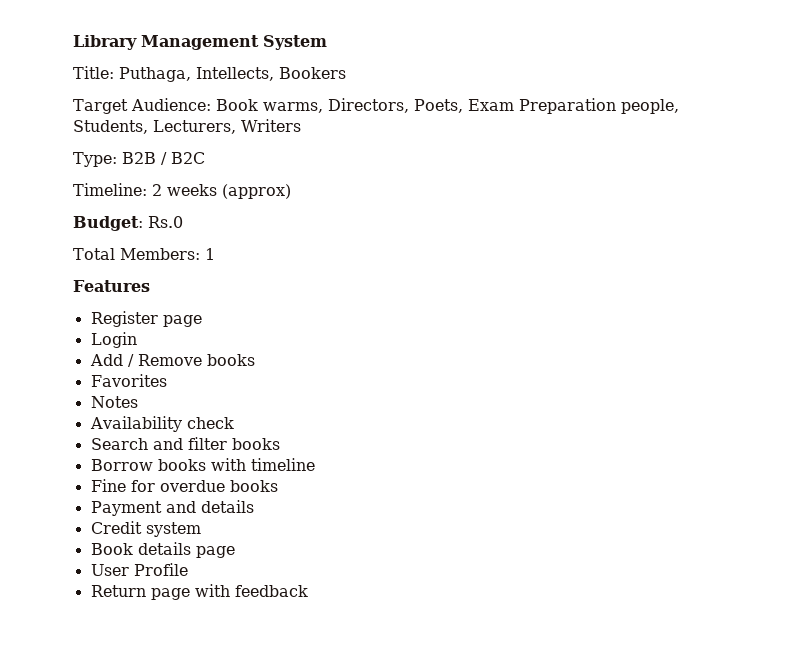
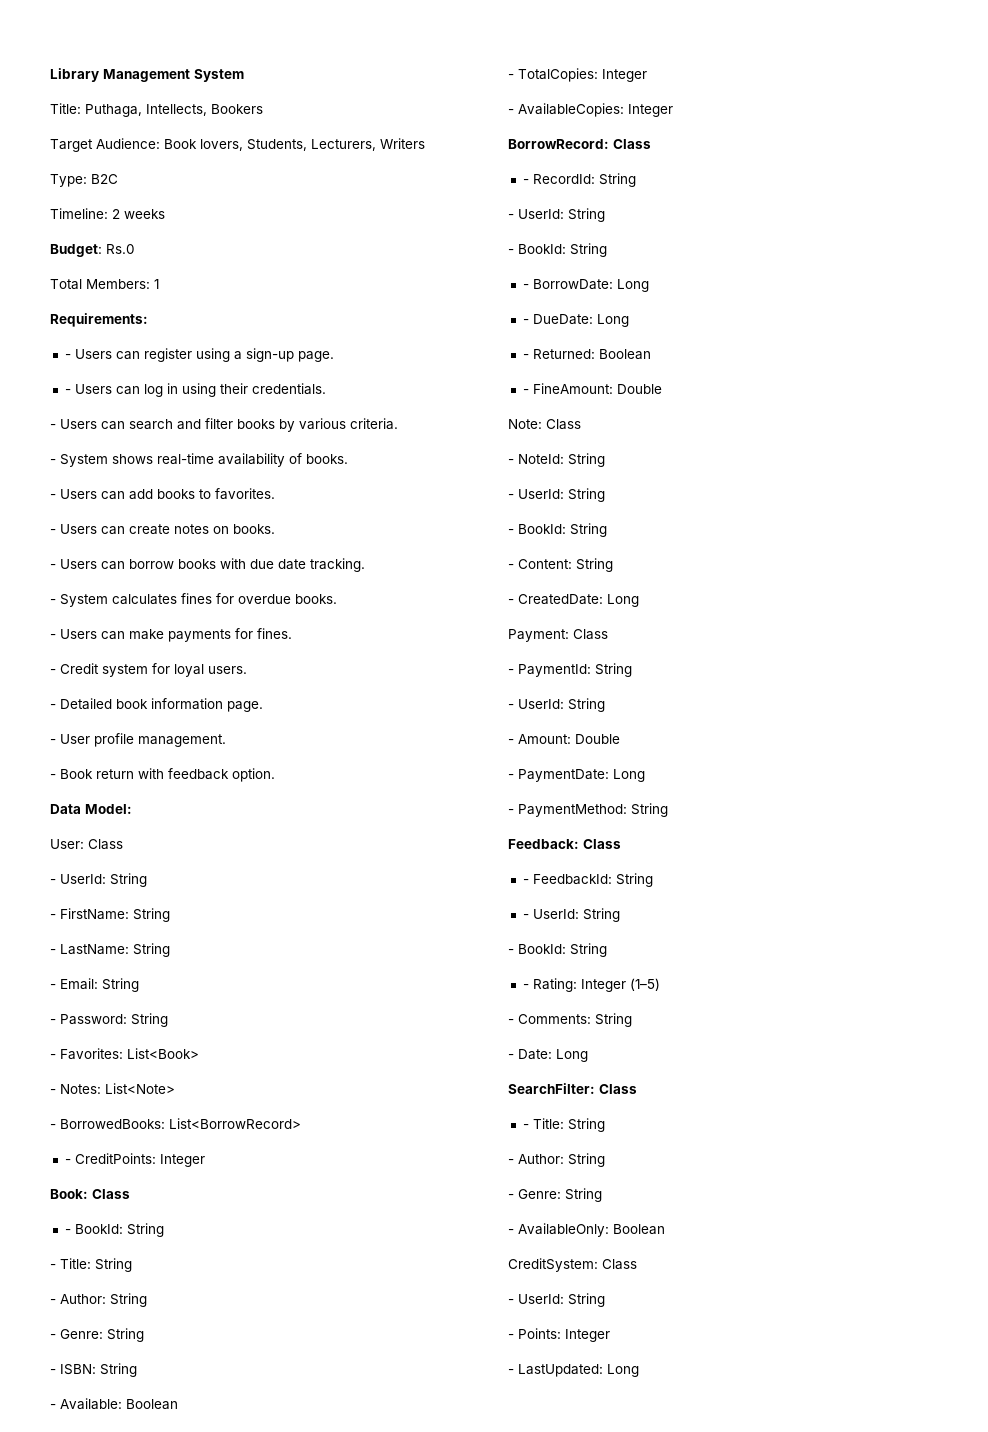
[262,98,679,114] warms, Directors, Poets, Exam Preparation people, -> [200,139,243,151] lovers,
[122,152,167,165] B2B / -> (87, 180) none
[222,184,291,199] (approx) -> (165, 214) none
[73,280,150,292] [90,311,202,327] [90,332,137,348] [89,354,255,367] [90,374,167,387] [90,396,138,408] [89,416,234,432] [90,437,280,450] [90,458,315,471] [90,479,278,492] [90,500,254,516] [90,521,201,537] [90,542,235,558] [90,563,188,576] [90,584,308,600] Features // Register page // Login // Add / Remove books // Favorites // Notes // Availability check // Search and filter books // Borrow books with timeline // Fine for overdue books // Payment and details // Credit system // Book details page // User Profile // Return page with feedback -> [50,313,148,327] [64,348,334,362] [64,383,326,397] [50,418,398,432] [50,453,348,467] [50,488,275,500] [50,524,275,535] [50,558,365,572] [50,593,337,607] [50,628,292,642] [50,663,247,677] [50,698,263,712] [50,733,226,747] [50,768,275,782] [50,804,132,814] [50,839,123,850] [50,873,147,887] [50,908,170,922] [50,943,170,957] [50,978,139,992] [50,1013,168,1027] [50,1048,199,1060] [50,1083,175,1094] [50,1118,301,1129] [64,1153,205,1167] [50,1189,130,1199] [64,1223,164,1237] [50,1258,132,1272] [50,1293,147,1307] [50,1328,144,1342] [50,1363,137,1377] [50,1398,178,1410] [508,68,647,82] [508,103,673,117] [508,139,651,149] [522,173,636,187] [508,208,605,222] [508,243,607,257] [522,279,649,292] [522,314,629,327] [522,349,651,360] [522,383,662,394] [508,419,581,430] [508,453,605,467] [508,488,605,502] [508,523,607,537] [508,558,613,572] [508,594,639,607] [508,629,608,642] [508,663,632,677] [508,698,605,712] [508,734,620,744] [508,769,645,782] [508,803,668,817] [508,839,621,849] [522,873,653,887] [522,908,620,922] [508,943,607,957] [522,978,660,992] [508,1013,632,1027] [508,1049,588,1062] [508,1083,637,1094] [522,1118,605,1132] [508,1153,605,1167] [508,1188,602,1202] [508,1223,665,1237] [508,1258,637,1272] [508,1293,605,1307] [508,1328,610,1342] [508,1364,639,1377] Requirements: // - Users can register using a sign-up page. // - Users can log in using their credentials. // - Users can search and filter books by various criteria. // - System shows real-time availability of books. // - Users can add books to favorites. // - Users can create notes on books. // - Users can borrow books with due date tracking. // - System calculates fines for overdue books. // - Users can make payments for fines. // - Credit system for loyal users. // - Detailed book information page. // - User profile management. // - Book return with feedback option. // Data Model: // User: Class // - UserId: String // - FirstName: String // - LastName: String // - Email: String // - Password: String // - Favorites: List<Book> // - Notes: List<Note> // - BorrowedBooks: List<BorrowRecord> // - CreditPoints: Integer // Book: Class // - BookId: String // - Title: String // - Author: String // - Genre: String // - ISBN: String // - Available: Boolean // - TotalCopies: Integer // - AvailableCopies: Integer // BorrowRecord: Class // - RecordId: String // - UserId: String // - BookId: String // - BorrowDate: Long // - DueDate: Long // - Returned: Boolean // - FineAmount: Double // Note: Class // - NoteId: String // - UserId: String // - BookId: String // - Content: String // - CreatedDate: Long // Payment: Class // - PaymentId: String // - UserId: String // - Amount: Double // - PaymentDate: Long // - PaymentMethod: String // Feedback: Class // - FeedbackId: String // - UserId: String // - BookId: String // - Rating: Integer (1–5) // - Comments: String // - Date: Long // SearchFilter: Class // - Title: String // - Author: String // - Genre: String // - AvailableOnly: Boolean // CreditSystem: Class // - UserId: String // - Points: Integer // - LastUpdated: Long

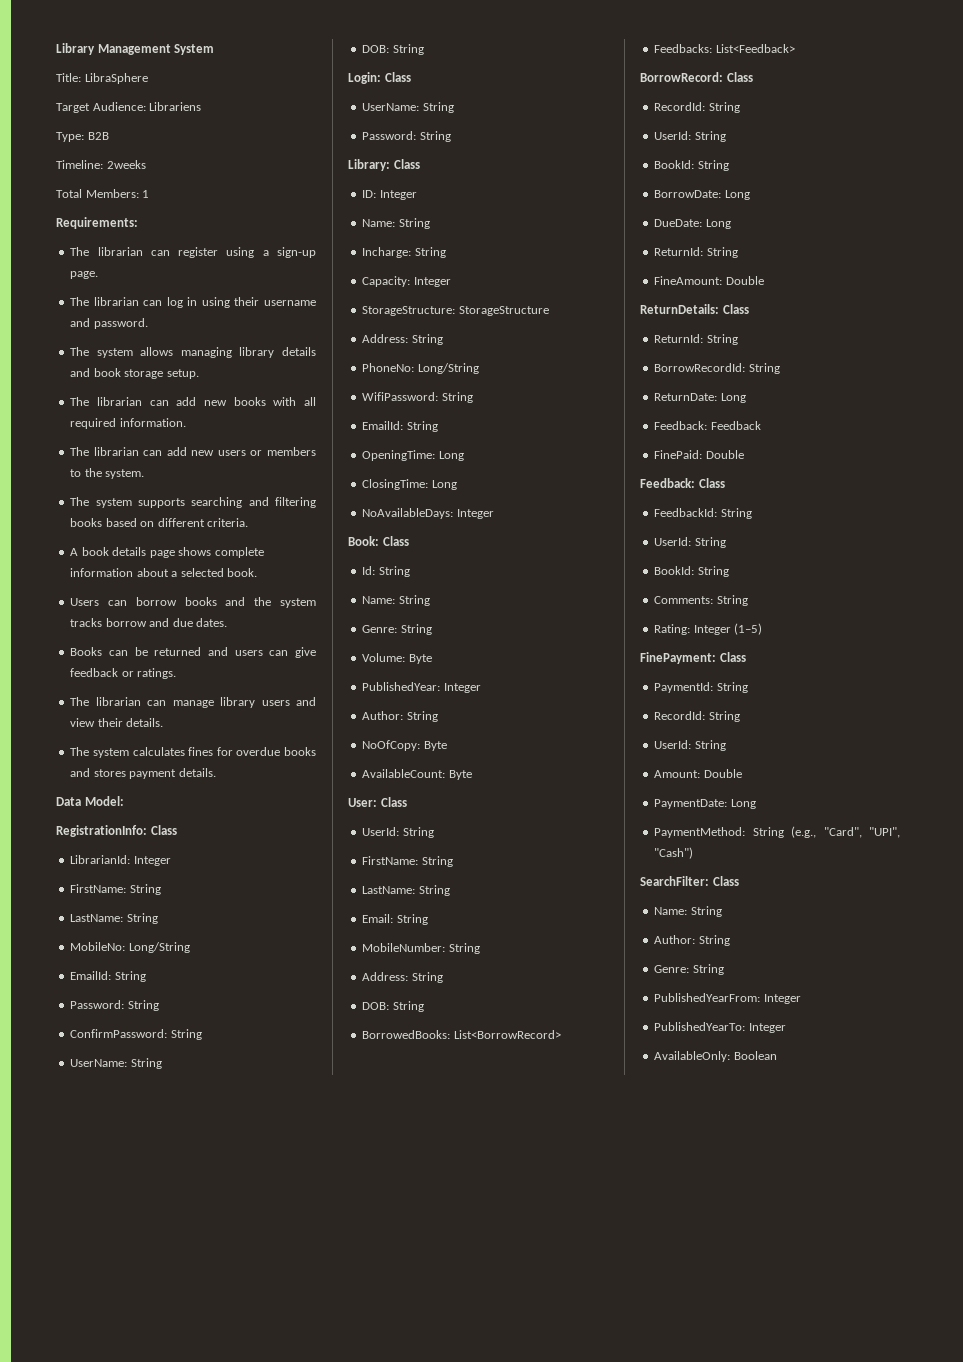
[85,104,263,117] Puthaga, Intellects, Bookers -> [84,73,148,84] LibraSphere
[164,138,425,151] Book lovers, Students, Lecturers, Writers -> [149,102,202,111] Librariens
[91,174,118,184] B2C -> [87,132,109,140] B2B
[112,209,165,219] [50,244,135,257] 2 weeks // Budget: Rs.0 -> [106,160,146,169] 2weeks
[64,349,112,359] - Users -> [70,247,143,256] The librarian
[64,384,112,394] - Users -> [70,297,139,306] The librarian
[251,383,326,395] [50,418,398,432] [50,453,348,467] [50,488,275,500] [50,524,275,535] [50,558,365,572] [50,593,337,607] [50,628,292,642] [50,663,247,677] [50,698,263,712] [50,733,226,747] [50,768,275,782] credentials. // - Users can search and filter books by various criteria. // - System shows real-time availability of books. // - Users can add books to favorites. // - Users can create notes on books. // - Users can borrow books with due date tracking. // - System calculates fines for overdue books. // - Users can make payments for fines. // - Credit system for loyal users. // - Detailed book information page. // - User profile management. // - Book return with feedback option. -> [264,300,316,306] [70,318,148,329] [70,347,316,358] [70,368,199,379] [70,397,316,406] [70,418,186,429] [70,447,316,456] [70,468,145,479] [70,497,316,508] [70,518,249,527] [70,547,264,558] [70,568,258,577] [70,597,316,608] [70,618,228,627] [70,647,316,658] [70,668,177,679] [70,697,316,708] [70,718,164,727] [70,747,316,758] [70,768,216,779] username and password. // The system allows managing library details and book storage setup. // The librarian can add new books with all required information. // The librarian can add new users or members to the system. // The system supports searching and filtering books based on different criteria. // A book details page shows complete information about a selected book. // Users can borrow books and the system tracks borrow and due dates. // Books can be returned and users can give feedback or ratings. // The librarian can manage library users and view their details. // The system calculates fines for overdue books and stores payment details.
[50,839,123,850] [50,873,147,887] [50,908,170,922] [50,943,170,957] [50,978,139,992] [50,1013,168,1027] [50,1048,199,1060] [50,1083,175,1094] [50,1118,301,1129] [64,1153,156,1164] User: Class // - UserId: String // - FirstName: String // - LastName: String // - Email: String // - Password: String // - Favorites: List<Book> // - Notes: List<Note> // - BorrowedBooks: List<BorrowRecord> // - CreditPoints: -> [56,825,177,837] [70,855,171,866] [70,884,161,895] [70,913,158,924] [70,942,190,953] [70,971,146,982] [70,1000,159,1011] [70,1029,202,1040] [70,1058,162,1069] [362,44,424,55] [348,72,411,84] [362,102,454,113] [362,131,451,142] [348,159,420,171] [362,190,417,200] [362,218,430,229] [362,247,446,258] [362,276,451,287] [362,306,549,316] [362,334,443,345] [362,363,479,374] [362,392,473,403] [362,421,438,432] [362,450,464,461] [362,479,457,490] [362,508,454,519] RegistrationInfo: Class // LibrarianId: Integer // FirstName: String // LastName: String // MobileNo: Long/String // EmailId: String // Password: String // ConfirmPassword: String // UserName: String // DOB: String // Login: Class // UserName: String // Password: String // Library: Class // ID: Integer // Name: String // Incharge: String // Capacity: Integer // StorageStructure: StorageStructure // Address: String // PhoneNo: Long/String // WifiPassword: String // EmailId: String // OpeningTime: Long // ClosingTime: Long // NoAvailableDays:
[64,1223,164,1237] [50,1258,132,1272] [50,1293,147,1307] [50,1328,144,1342] [50,1363,137,1377] [50,1398,178,1410] [508,68,647,82] [508,103,673,117] - BookId: String // - Title: String // - Author: String // - Genre: String // - ISBN: String // - Available: Boolean // - TotalCopies: Integer // - AvailableCopies: Integer -> [362,566,410,577] [362,595,430,606] [362,624,432,635] [362,653,432,664] [362,682,481,693] [362,711,438,722] [362,740,447,751] [362,769,472,780] [348,797,407,807] [362,827,434,838] [362,856,453,867] [362,885,450,896] [362,914,428,925] [362,943,480,954] [362,972,443,983] [362,1001,424,1012] [362,1030,561,1039] [654,44,795,53] Id: String // Name: String // Genre: String // Volume: Byte // PublishedYear: Integer // Author: String // NoOfCopy: Byte // AvailableCount: Byte // User: Class // UserId: String // FirstName: String // LastName: String // Email: String // MobileNumber: String // Address: String // DOB: String // BorrowedBooks: List<BorrowRecord> // Feedbacks: List<Feedback>
[522,173,636,187] [508,208,605,222] [508,243,607,257] [522,284,529,289] - RecordId: String // - UserId: String // - BookId: String // - -> [654,102,740,113] [654,131,726,142] [654,160,729,171] RecordId: String // UserId: String // BookId: String //
[522,319,529,324] - -> (750, 195) none
[522,349,651,360] [522,389,529,394] - Returned: Boolean // - -> [654,247,738,258] ReturnId: String //
[508,419,581,430] [508,453,605,467] [508,488,605,502] [508,523,607,537] [508,558,613,572] [508,594,639,607] [508,629,608,642] [508,663,632,677] [508,698,605,712] [508,734,620,744] [508,769,645,782] [508,803,668,817] Note: Class // - NoteId: String // - UserId: String // - BookId: String // - Content: String // - CreatedDate: Long // Payment: Class // - PaymentId: String // - UserId: String // - Amount: Double // - PaymentDate: Long // - PaymentMethod: String -> [640,304,749,314] [654,334,738,345] [654,363,780,374] [654,393,746,403] [654,421,761,430] [654,450,744,459] ReturnDetails: Class // ReturnId: String // BorrowRecordId: String // ReturnDate: Long // Feedback: Feedback // FinePaid: Double
[522,879,529,884] - -> (725, 483) none
[522,908,620,922] [508,943,607,957] [522,984,529,989] - UserId: String // - BookId: String // - -> [654,537,726,548] [654,566,729,577] [654,595,748,606] UserId: String // BookId: String // Comments: String //
[508,1013,632,1027] [508,1049,588,1062] - Comments: String // - Date: Long -> [640,652,746,664] [654,682,748,693] [654,711,740,722] [654,740,726,751] [654,769,742,778] [654,799,756,809] [654,826,900,838] [654,847,694,859] FinePayment: Class // PaymentId: String // RecordId: String // UserId: String // Amount: Double // PaymentDate: Long // PaymentMethod: String (e.g., "Card", "UPI", "Cash")
[522,1118,605,1132] [508,1153,605,1167] [508,1188,602,1202] [508,1223,665,1237] [508,1258,637,1272] [508,1293,605,1307] [508,1328,610,1342] [508,1364,639,1377] - Title: String // - Author: String // - Genre: String // - AvailableOnly: Boolean // CreditSystem: Class // - UserId: String // - Points: Integer // - LastUpdated: Long -> [654,906,722,917] [654,935,730,946] [654,964,724,975] [654,993,801,1004] [654,1022,786,1033] [654,1051,777,1062] Name: String // Author: String // Genre: String // PublishedYearFrom: Integer // PublishedYearTo: Integer // AvailableOnly: Boolean

